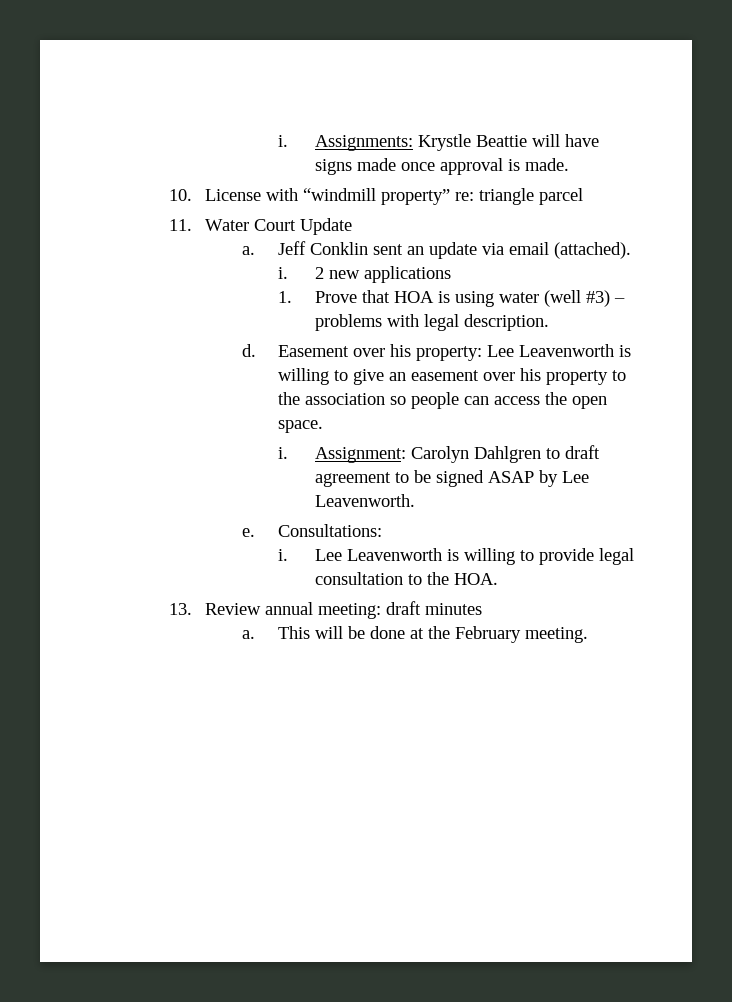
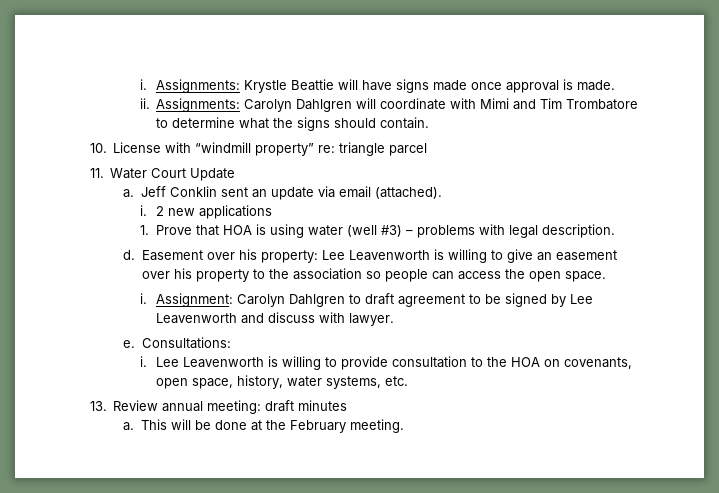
(569, 164) none -> [139,98,639,112] [156,117,430,131] // ii. Assignments: Carolyn Dahlgren will coordinate with Mimi and Tim Trombatore to determine what the signs should contain.
[487,471,534,483] ASAP -> (548, 300) none
[314,494,415,507] Leavenworth. -> [156,312,395,326] Leavenworth and discuss with lawyer.
[598,548,634,565] legal -> (389, 363) none
[453,573,498,585] HOA. -> [511,357,633,369] [156,375,409,389] HOA on covenants, open space, history, water systems, etc.

